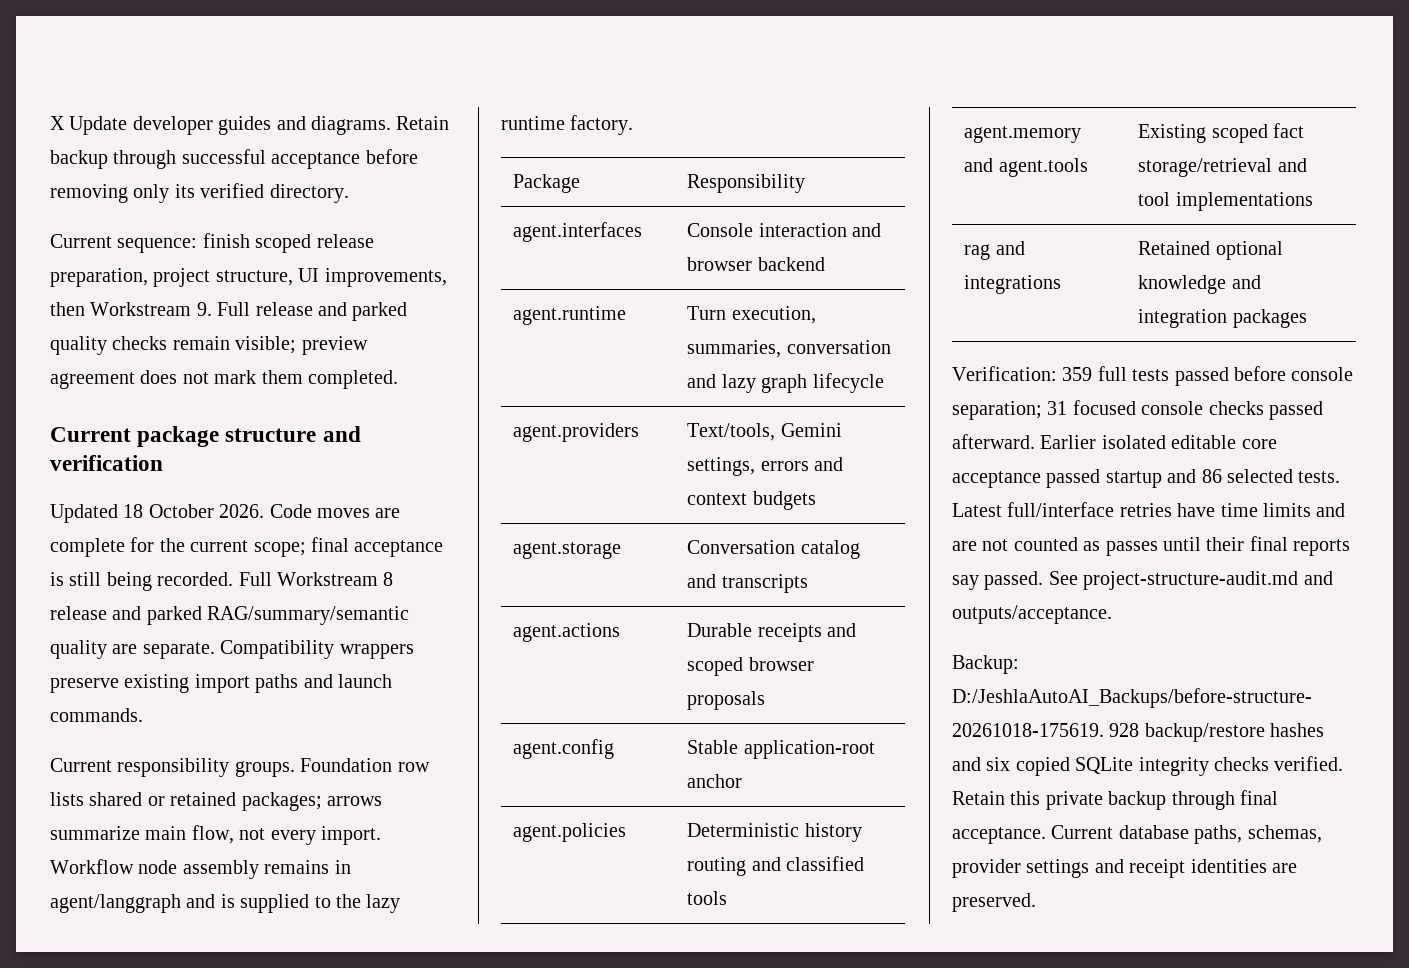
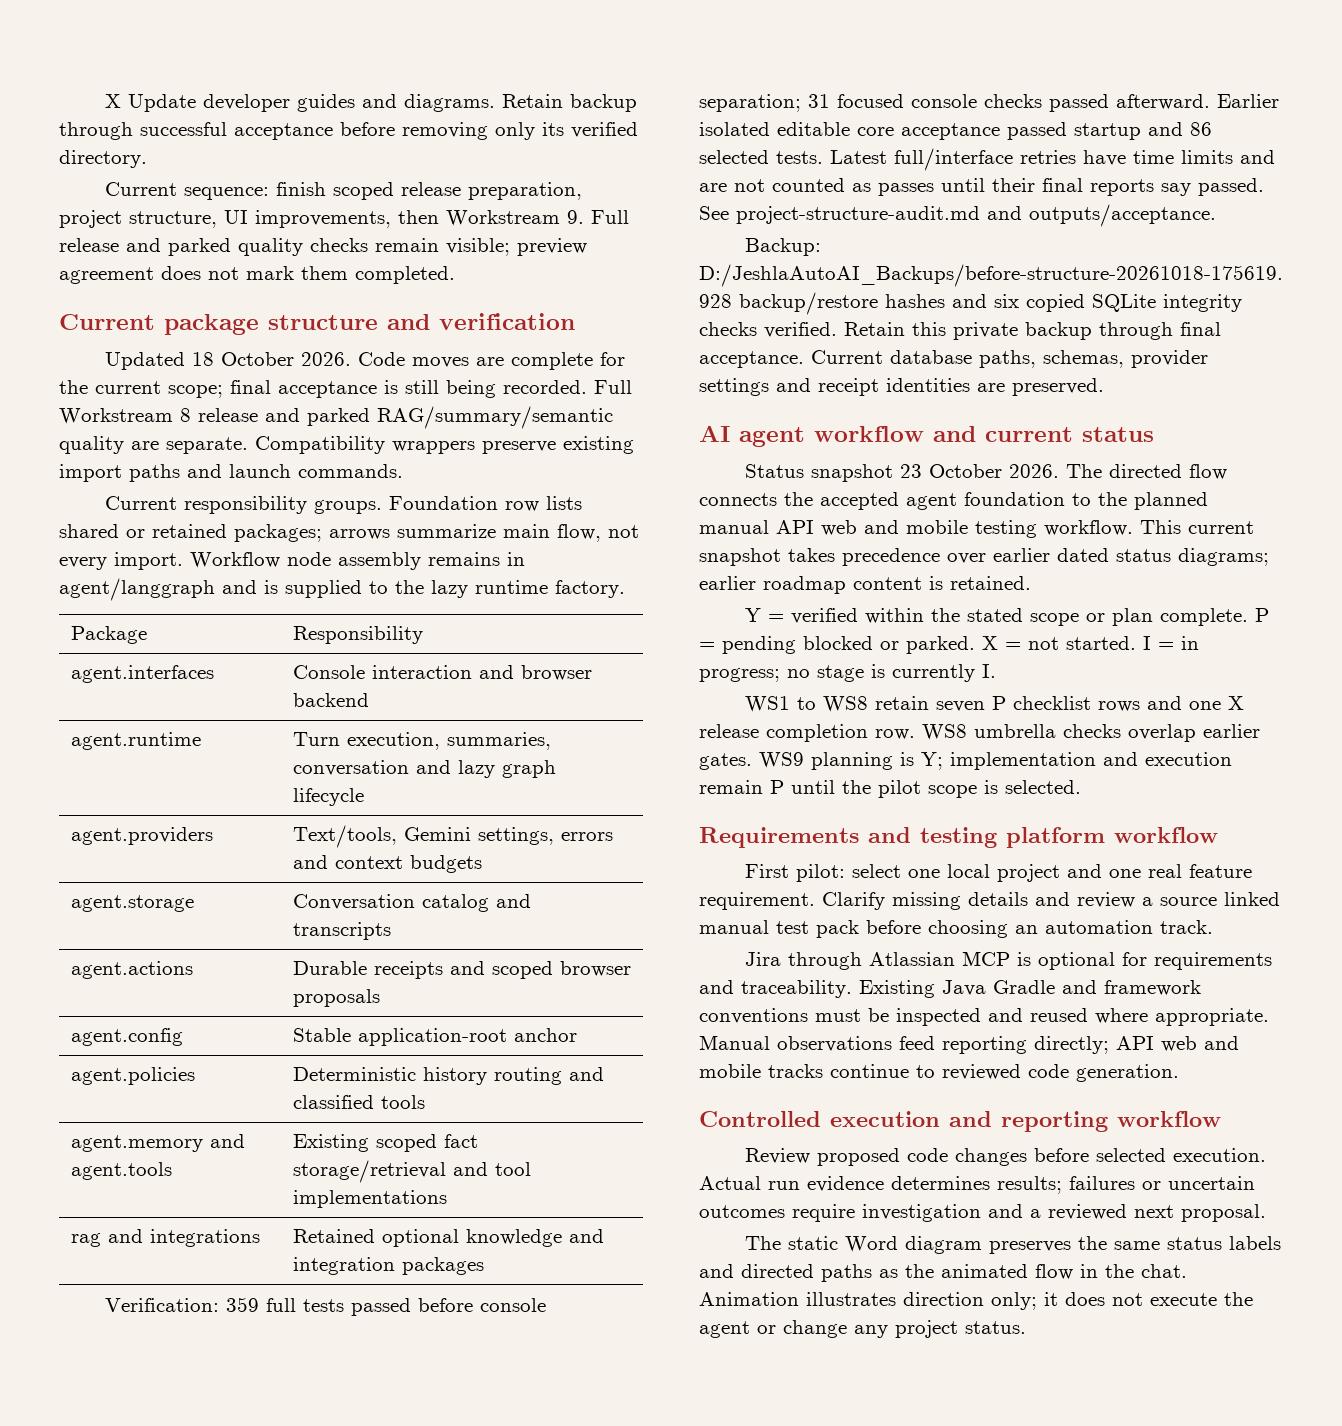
(1036, 902) none -> [699,425,1154,447] [745,464,1228,482] [699,492,1208,510] [699,520,1254,538] [699,548,1269,566] [699,576,1031,594] [745,608,1270,626] [699,636,1199,654] [699,664,996,682] [745,696,1245,712] [699,724,1260,742] [699,752,1232,770] [699,780,1081,798] [699,827,1218,848] [745,864,1253,882] [699,892,1280,910] [699,920,1213,938] [745,951,1273,970] [699,980,1201,998] [699,1008,1269,1026] [699,1035,1239,1054] [699,1064,1179,1082] [699,1111,1221,1132] [745,1148,1267,1166] [699,1176,1255,1194] [699,1204,1266,1222] [745,1236,1282,1254] [699,1264,1187,1282] [699,1292,1253,1310] [699,1320,1026,1338] // AI agent workflow and current status // Status snapshot 23 October 2026. The directed flow connects the accepted agent foundation to the planned manual API web and mobile testing workflow. This current snapshot takes precedence over earlier dated status diagrams; earlier roadmap content is retained. // Y = verified within the stated scope or plan complete. P = pending blocked or parked. X = not started. I = in progress; no stage is currently I. // WS1 to WS8 retain seven P checklist rows and one X release completion row. WS8 umbrella checks overlap earlier gates. WS9 planning is Y; implementation and execution remain P until the pilot scope is selected. // Requirements and testing platform workflow // First pilot: select one local project and one real feature requirement. Clarify missing details and review a source linked manual test pack before choosing an automation track. // Jira through Atlassian MCP is optional for requirements and traceability. Existing Java Gradle and framework conventions must be inspected and reused where appropriate. Manual observations feed reporting directly; API web and mobile tracks continue to reviewed code generation. // Controlled execution and reporting workflow // Review proposed code changes before selected execution. Actual run evidence determines results; failures or uncertain outcomes require investigation and a reviewed next proposal. // The static Word diagram preserves the same status labels and directed paths as the animated flow in the chat. Animation illustrates direction only; it does not execute the agent or change any project status.

